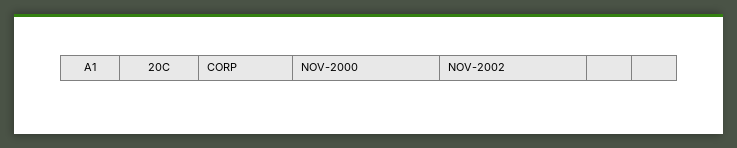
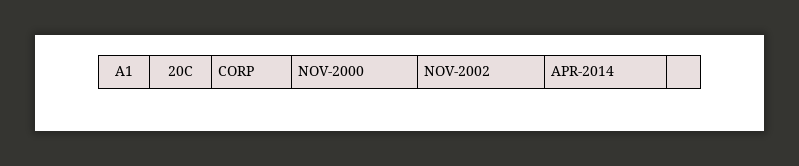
(505, 67) none -> [550,66,614,76] APR-2014

